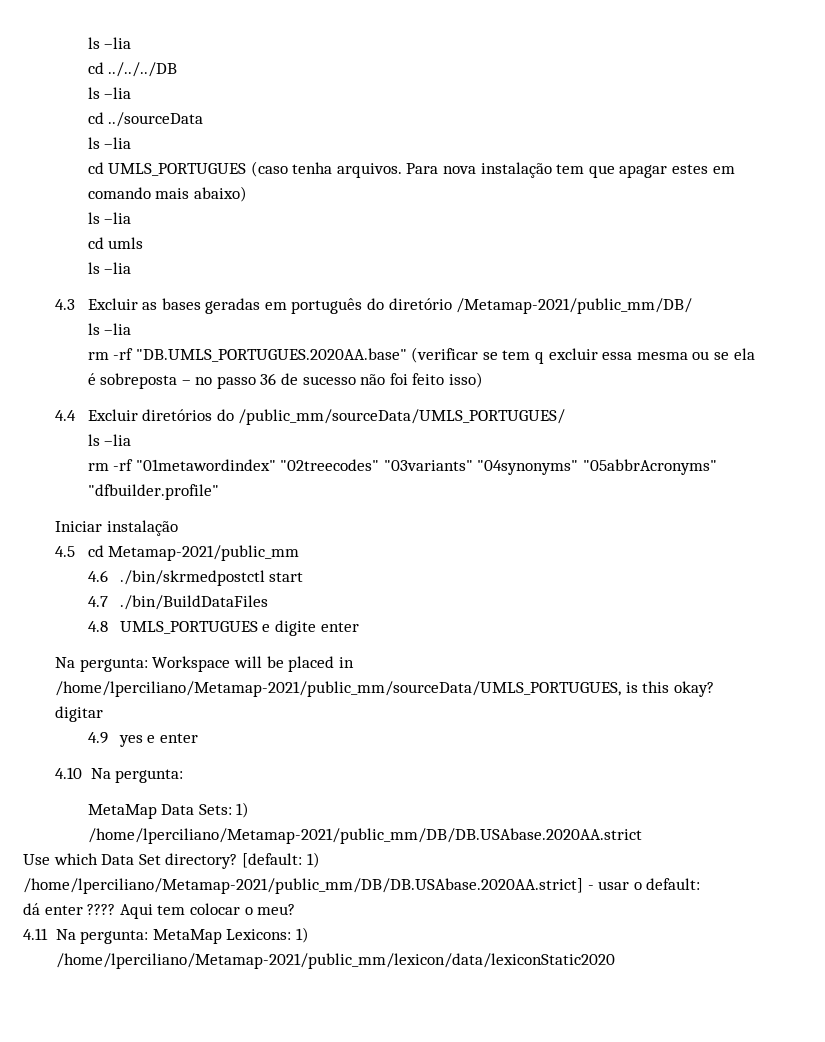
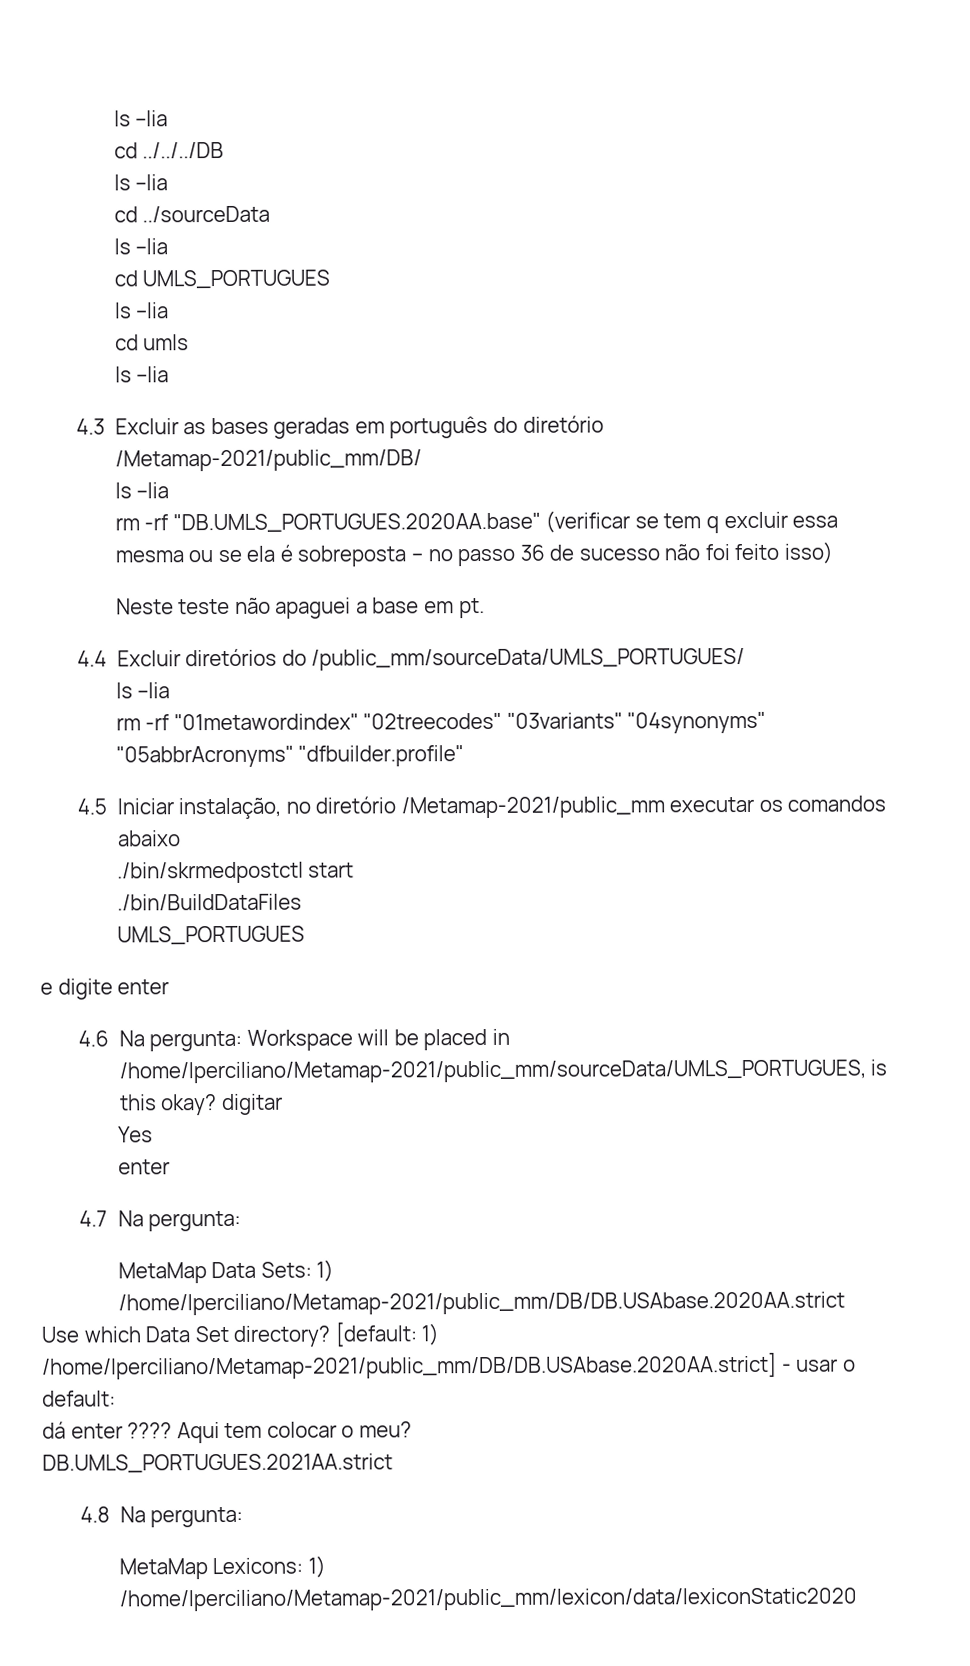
[250,161,735,178] [87,186,247,202] (caso tenha arquivos. Para nova instalação tem que apagar estes em comando mais abaixo) -> (331, 279) none
(484, 380) none -> [115,597,485,619] // Neste teste não apaguei a base em pt.
[55,520,178,536] [55,545,300,561] [87,570,108,582] Iniciar instalação // 4.5 cd Metamap-2021/public_mm // 4.6 -> [77,795,887,820] [116,830,181,847] 4.5 Iniciar instalação, no diretório /Metamap-2021/public_mm executar os comandos abaixo //
[87,596,108,607] 4.7 -> (355, 870) none
[87,621,258,634] 4.8 UMLS_PORTUGUES -> [116,925,305,945] UMLS_PORTUGUES //
(359, 627) none -> [78,1030,110,1047] 4.6
[87,732,198,747] [55,767,83,779] 4.9 yes e enter // 4.10 -> [117,1126,153,1143] [117,1159,170,1175] [79,1210,108,1227] Yes // enter // 4.7
[23,928,149,944] 4.11 Na pergunta: -> [42,1453,393,1473] [80,1506,244,1528] DB.UMLS_PORTUGUES.2021AA.strict // 4.8 Na pergunta: //

